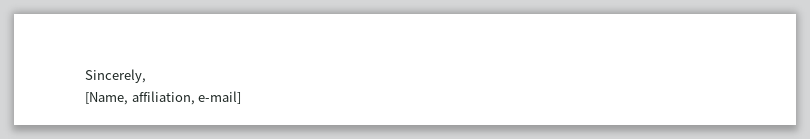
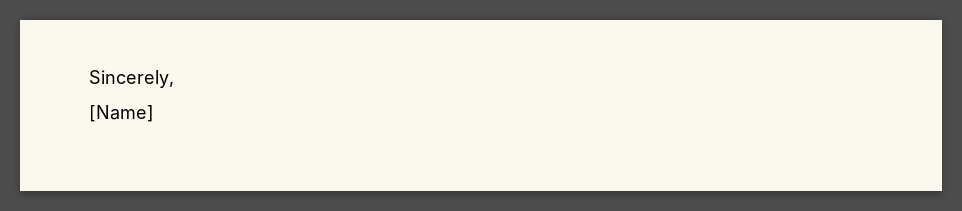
[85,91,242,105] [Name, affiliation, e-mail] -> [89,105,154,122] [Name]

